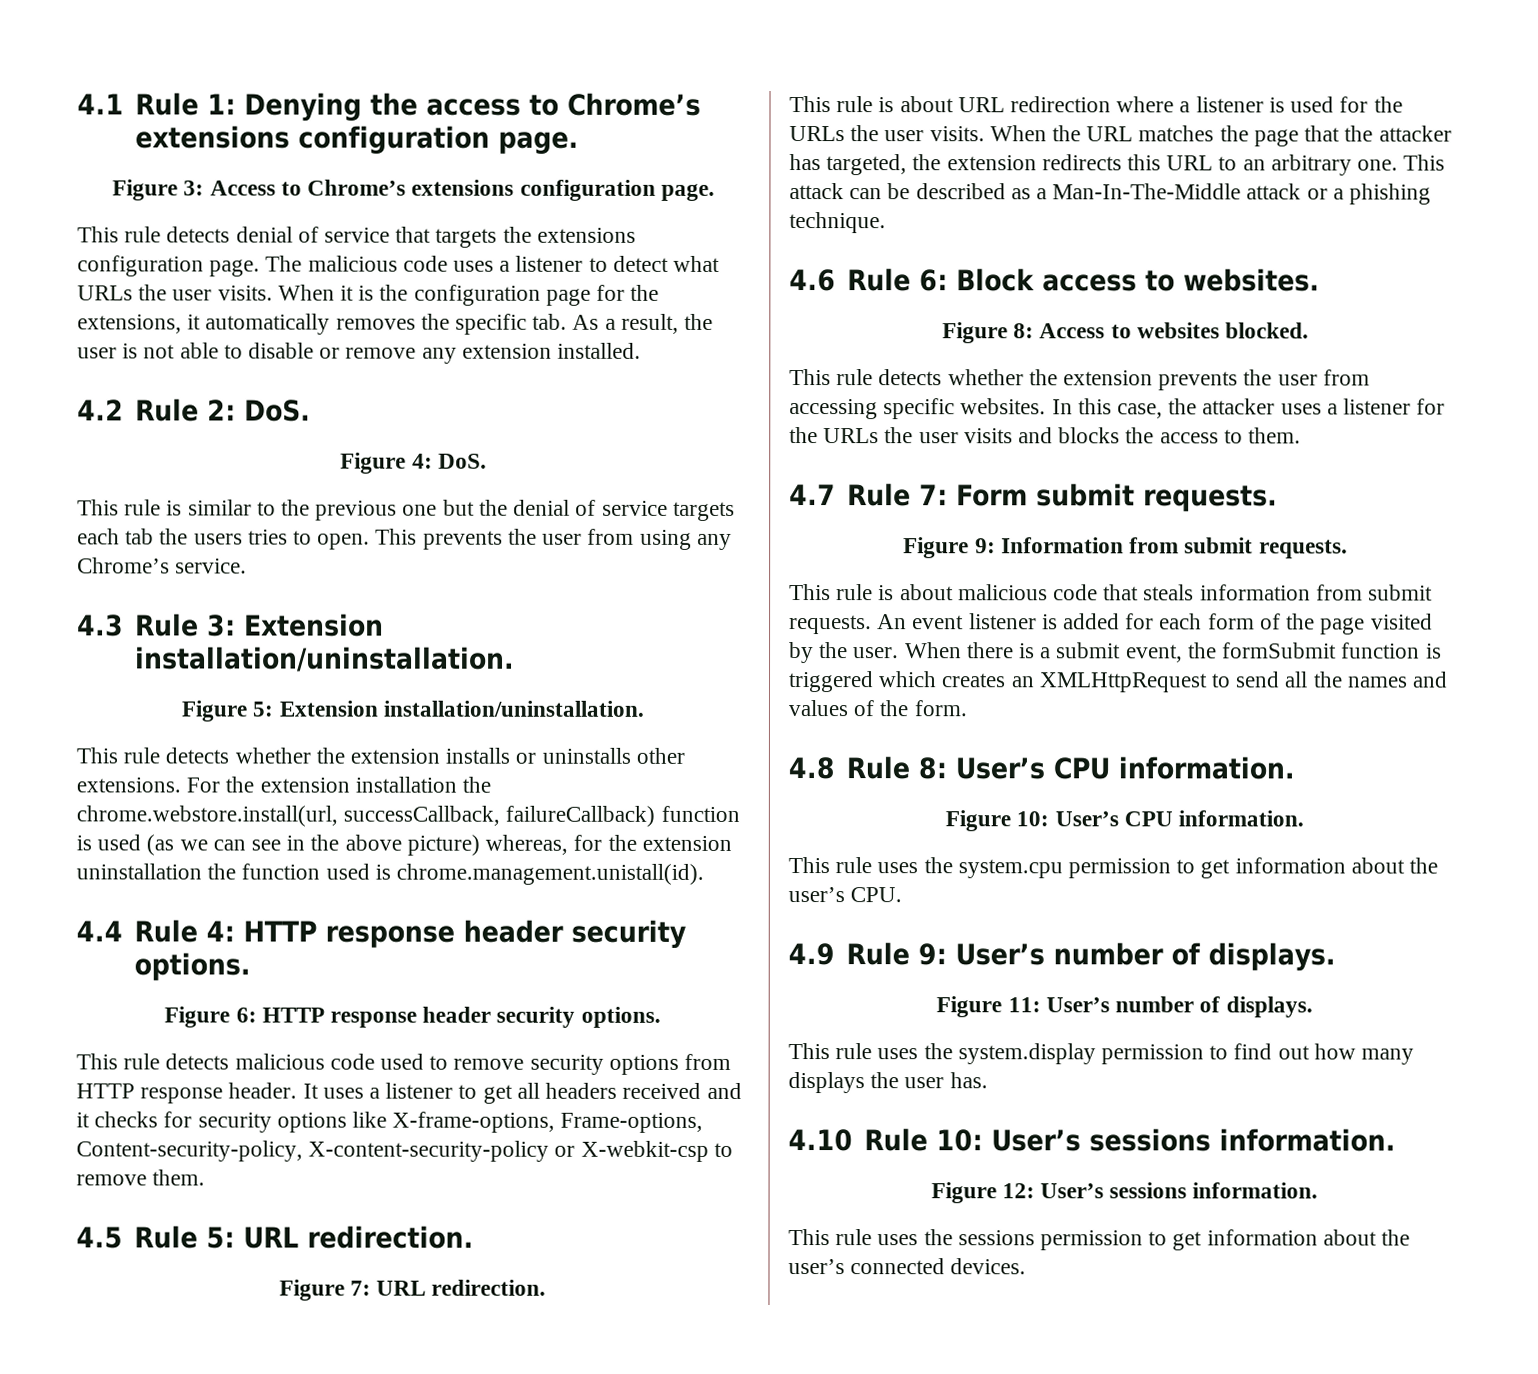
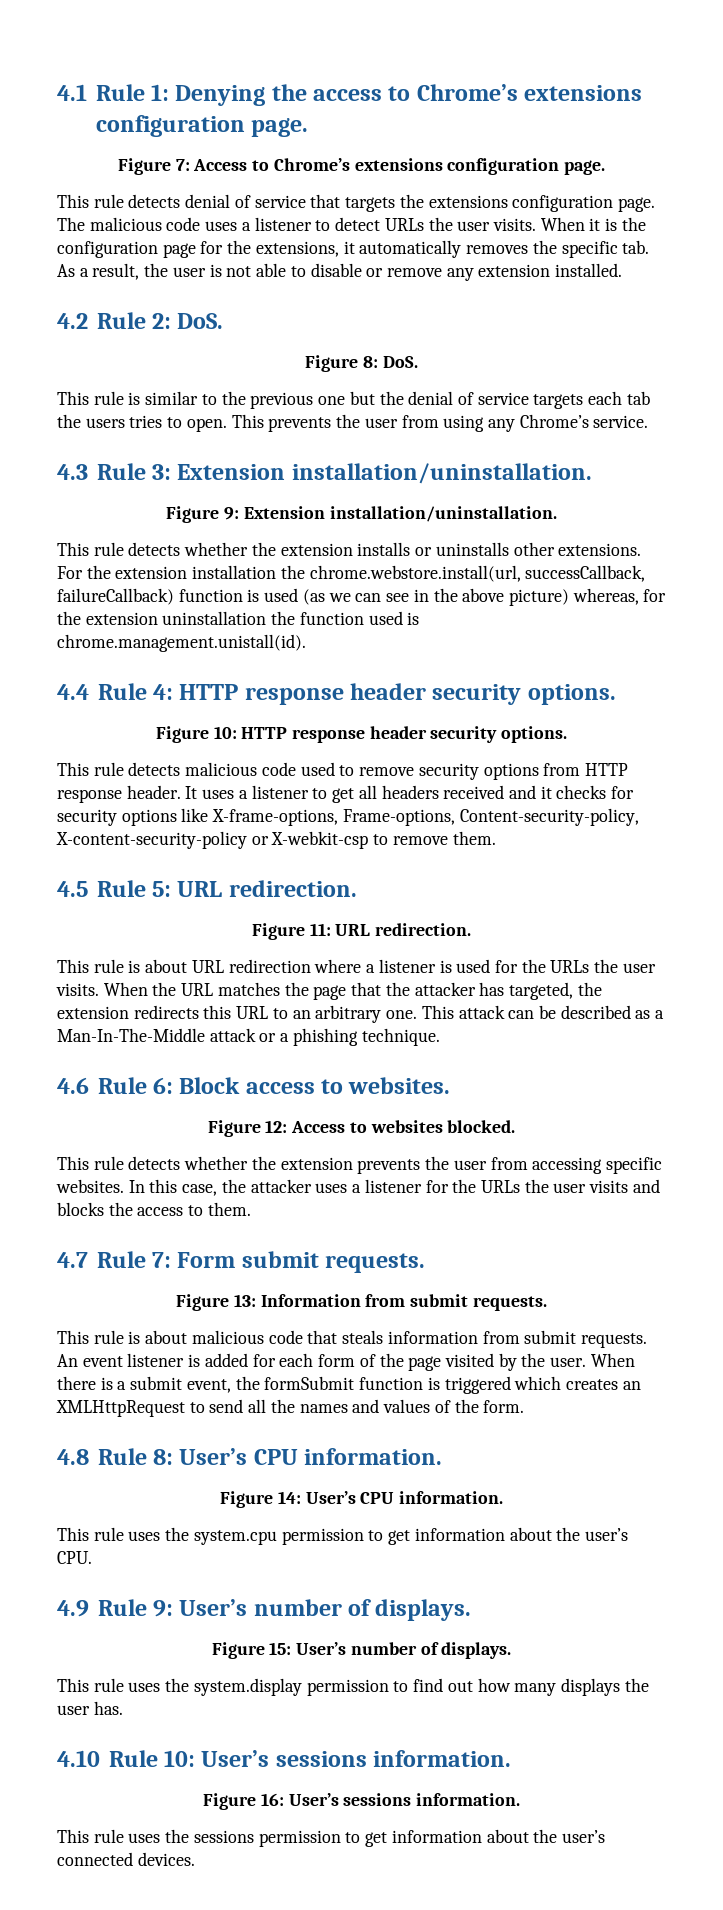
[183,180,205,196] 3: -> [175,159,190,171] 7:
[673,255,721,272] what -> (381, 224) none
[411,453,433,469] 4: -> [363,356,378,368] 8:
[252,701,274,717] 5: -> [224,507,240,520] 9:
[235,1007,257,1023] 6: -> [213,726,237,739] 10:
[349,1280,371,1296] 7: -> [309,923,331,936] 11:
[1013,323,1035,339] 8: -> [265,1120,288,1133] 12:
[974,538,996,554] 9: -> [233,1294,256,1307] 13:
[1016,811,1050,827] 10: -> [277,1491,301,1504] 14:
[1007,997,1041,1013] 11: -> [269,1642,292,1655] 15:
[1001,1183,1035,1199] 12: -> [260,1793,284,1806] 16:

